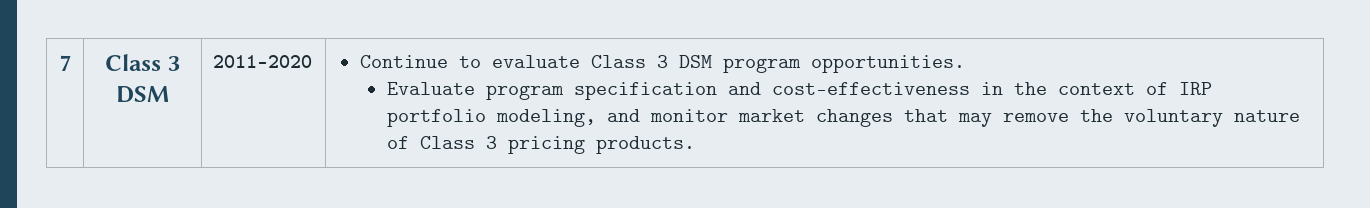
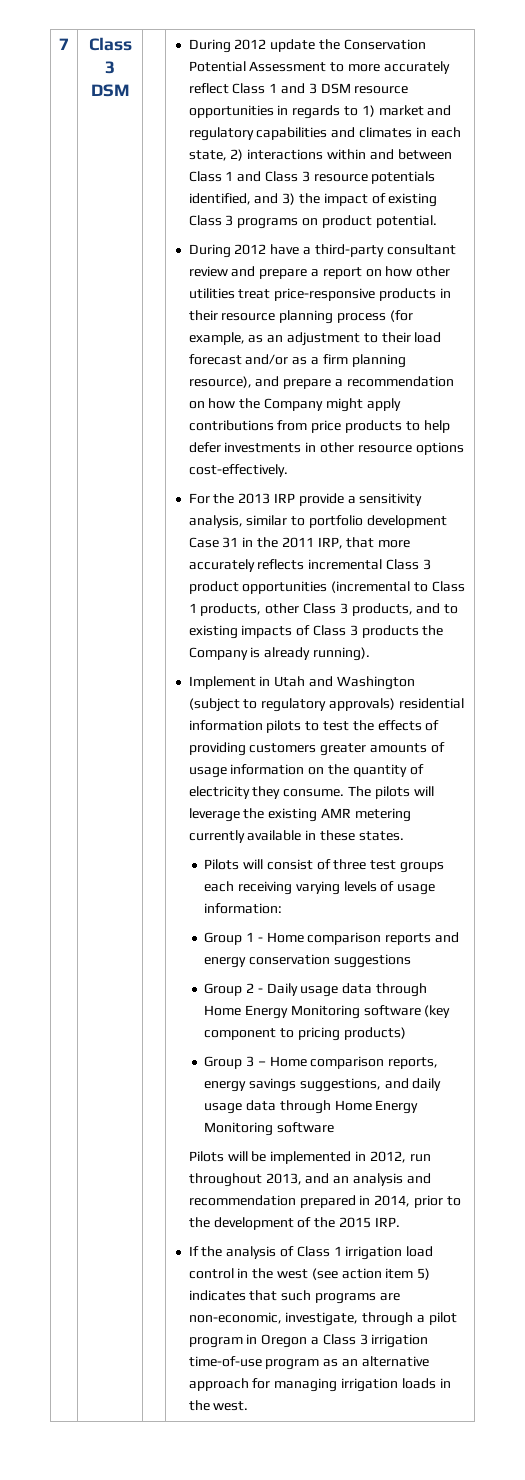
[213,55,313,68] [359,55,965,73] [386,82,1212,100] [386,109,1300,127] [386,136,695,154] 2011-2020 | Continue to evaluate Class 3 DSM program opportunities. // Evaluate program specification and cost-effectiveness in the context of IRP portfolio modeling, and monitor market changes that may remove the voluntary nature of Class 3 pricing products. -> [188,39,426,53] [188,61,450,74] [188,83,409,94] [188,105,452,119] [188,127,461,141] [188,149,452,161] [188,171,436,184] [188,193,438,207] [188,215,437,229] [188,244,456,258] [188,266,451,279] [188,288,451,301] [188,310,413,324] [188,332,442,346] [188,354,406,368] [188,376,454,389] [188,398,401,412] [188,420,450,433] [188,442,464,455] [188,464,288,477] [188,493,423,506] [188,515,447,528] [188,537,411,549] [188,559,431,572] [188,581,465,594] [188,603,459,616] [188,625,444,639] [188,647,371,661] [188,676,415,690] [188,698,464,712] [188,720,440,733] [188,742,445,756] [188,764,424,778] [188,786,434,799] [188,808,411,822] [188,830,404,843] [204,859,445,873] [204,881,436,895] [204,903,283,914] [204,932,460,945] [204,954,411,968] [204,983,428,997] [204,1005,451,1019] [204,1027,406,1041] [204,1056,439,1069] [204,1078,442,1092] [204,1100,419,1114] [204,1122,335,1136] [188,1151,431,1164] [188,1173,431,1187] [188,1195,461,1208] [188,1217,400,1230] [188,1246,434,1260] [188,1268,431,1280] [188,1290,400,1304] [188,1312,457,1326] [188,1334,429,1348] [188,1356,429,1370] [188,1378,451,1392] [188,1400,249,1411] | During 2012 update the Conservation Potential Assessment to more accurately reflect Class 1 and 3 DSM resource opportunities in regards to 1) market and regulatory capabilities and climates in each state, 2) interactions within and between Class 1 and Class 3 resource potentials identified, and 3) the impact of existing Class 3 programs on product potential. // During 2012 have a third-party consultant review and prepare a report on how other utilities treat price-responsive products in their resource planning process (for example, as an adjustment to their load forecast and/or as a firm planning resource), and prepare a recommendation on how the Company might apply contributions from price products to help defer investments in other resource options cost-effectively. // For the 2013 IRP provide a sensitivity analysis, similar to portfolio development Case 31 in the 2011 IRP, that more accurately reflects incremental Class 3 product opportunities (incremental to Class 1 products, other Class 3 products, and to existing impacts of Class 3 products the Company is already running). // Implement in Utah and Washington (subject to regulatory approvals) residential information pilots to test the effects of providing customers greater amounts of usage information on the quantity of electricity they consume. The pilots will leverage the existing AMR metering currently available in these states. // Pilots will consist of three test groups each receiving varying levels of usage information: // Group 1 - Home comparison reports and energy conservation suggestions // Group 2 - Daily usage data through Home Energy Monitoring software (key component to pricing products) // Group 3 – Home comparison reports, energy savings suggestions, and daily usage data through Home Energy Monitoring software // Pilots will be implemented in 2012, run throughout 2013, and an analysis and recommendation prepared in 2014, prior to the development of the 2015 IRP. // If the analysis of Class 1 irrigation load control in the west (see action item 5) indicates that such programs are non-economic, investigate, through a pilot program in Oregon a Class 3 irrigation time-of-use program as an alternative approach for managing irrigation loads in the west.

